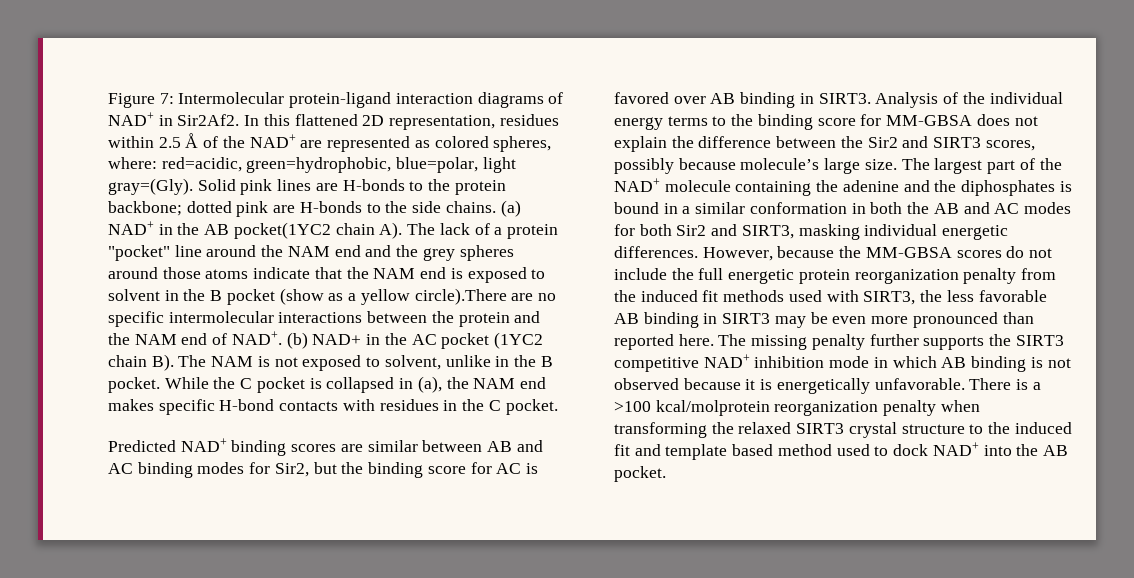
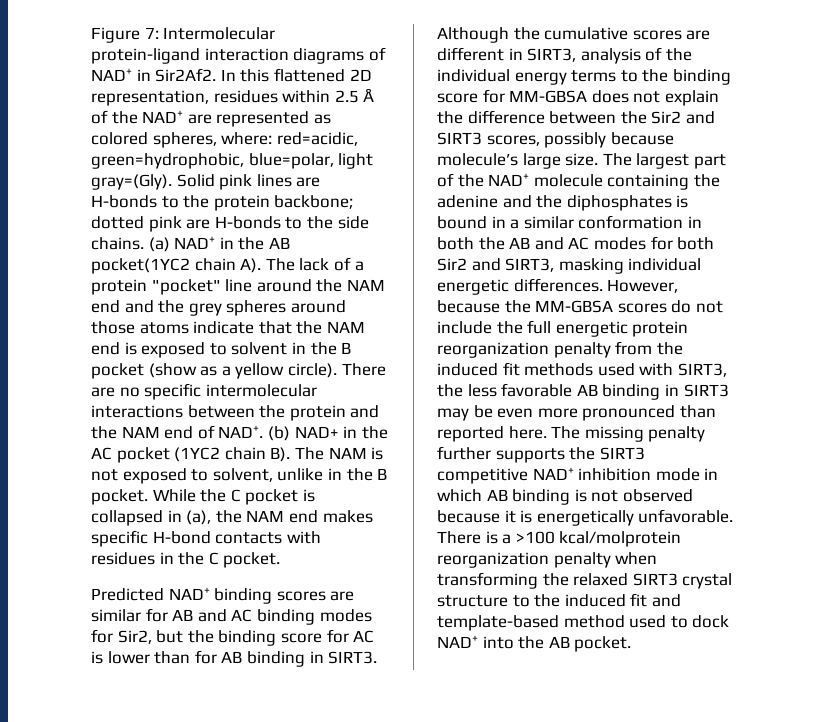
[414,288,507,305] circle).There -> [287,363,386,378] circle). There
[422,440,483,452] between -> [145,608,168,622] for
[614,92,706,104] favored over -> [107,650,217,664] lower than for
[875,92,939,108] Analysis -> [437,27,711,43] [437,47,641,64] Although the cumulative scores are different in SIRT3, analysis
[665,444,774,460] template based -> [437,615,559,631] template-based

